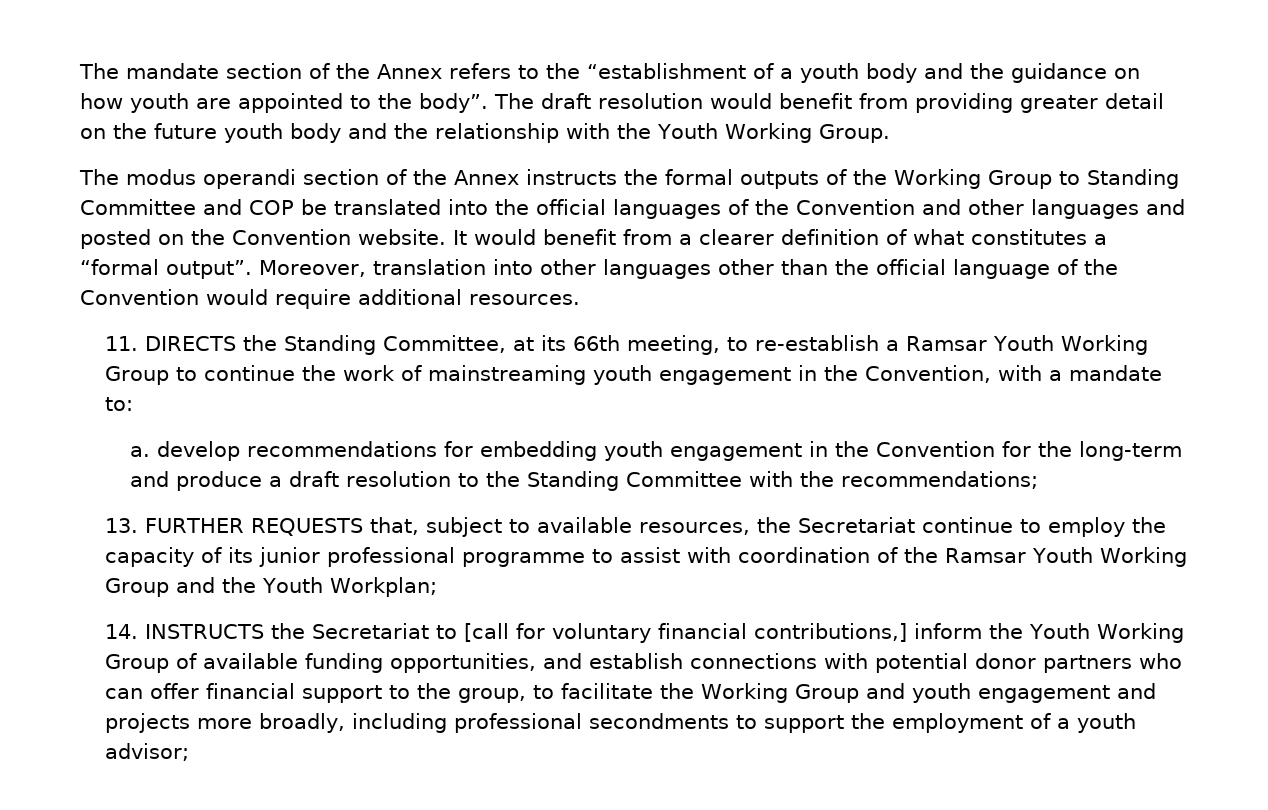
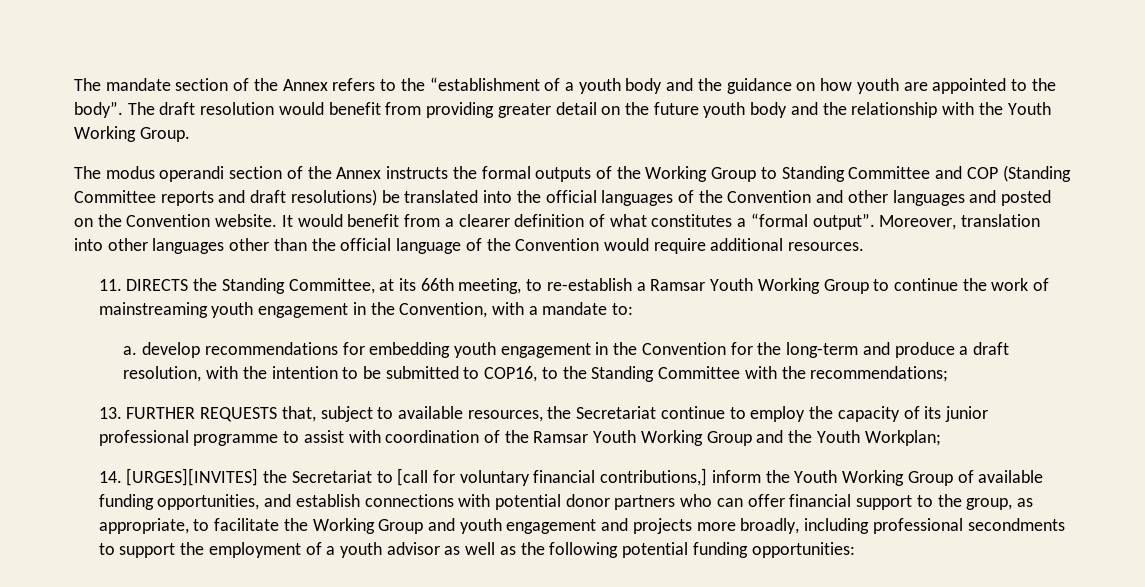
(294, 207) none -> [1002,165,1071,182] [74,189,377,206] (Standing Committee reports and draft resolutions)
[345,471,451,487] resolution -> [123,366,538,382] resolution, with the intention to be submitted to COP16,
[144,624,264,639] INSTRUCTS -> [126,468,259,486] [URGES][INVITES]
(526, 695) none -> [1017,498,1034,507] [98,518,189,534] as appropriate,
[104,743,189,761] advisor; -> [386,542,855,558] advisor as well as the following potential funding opportunities:

